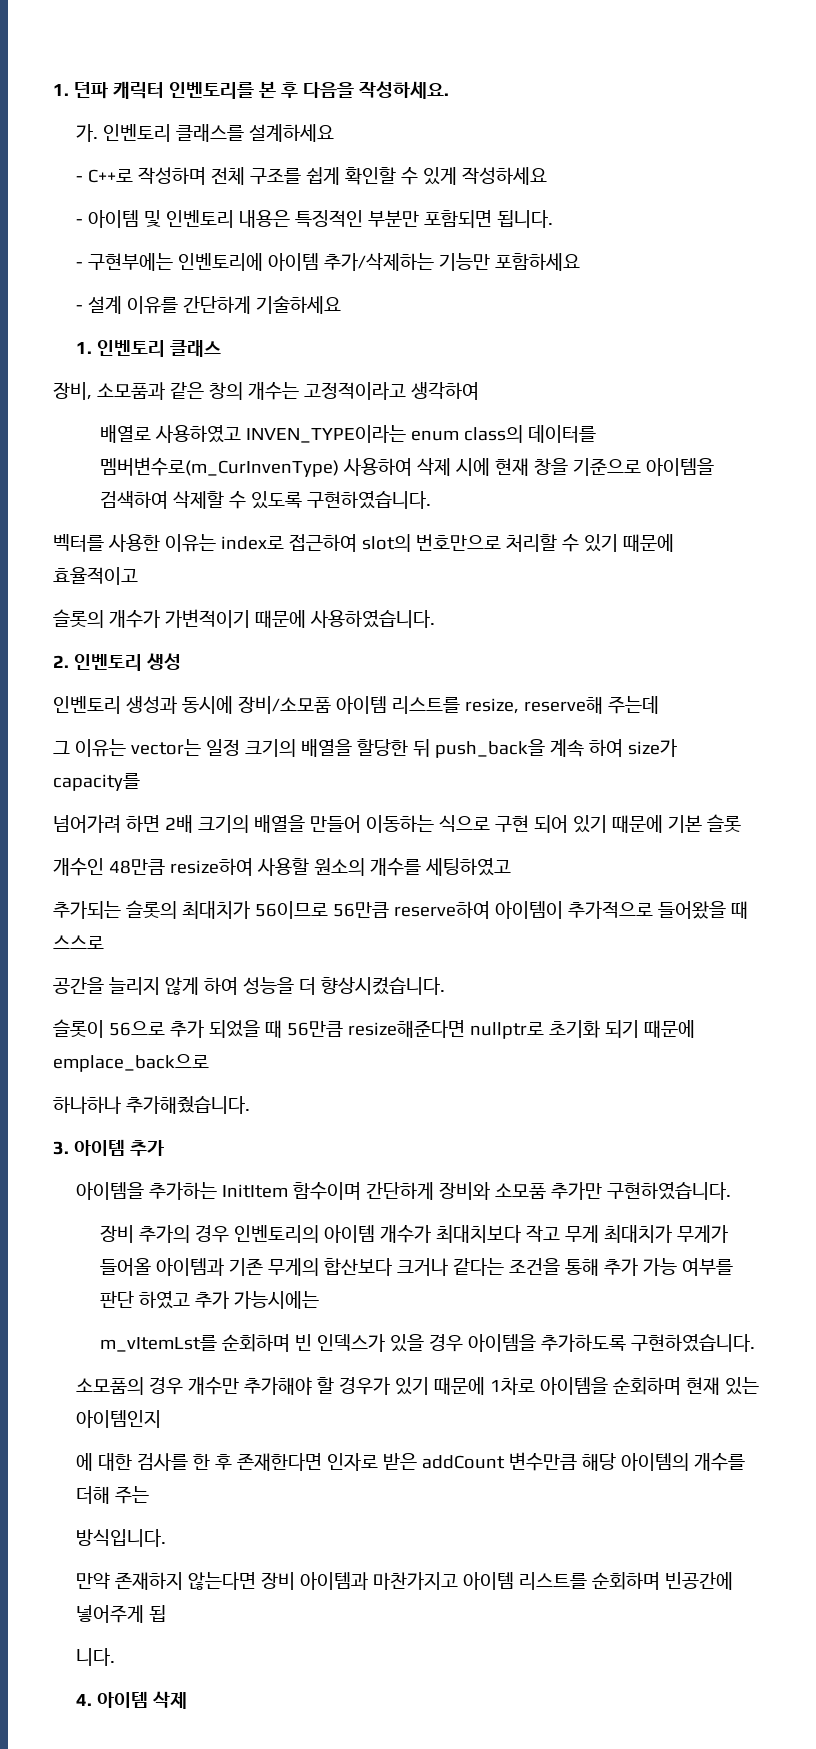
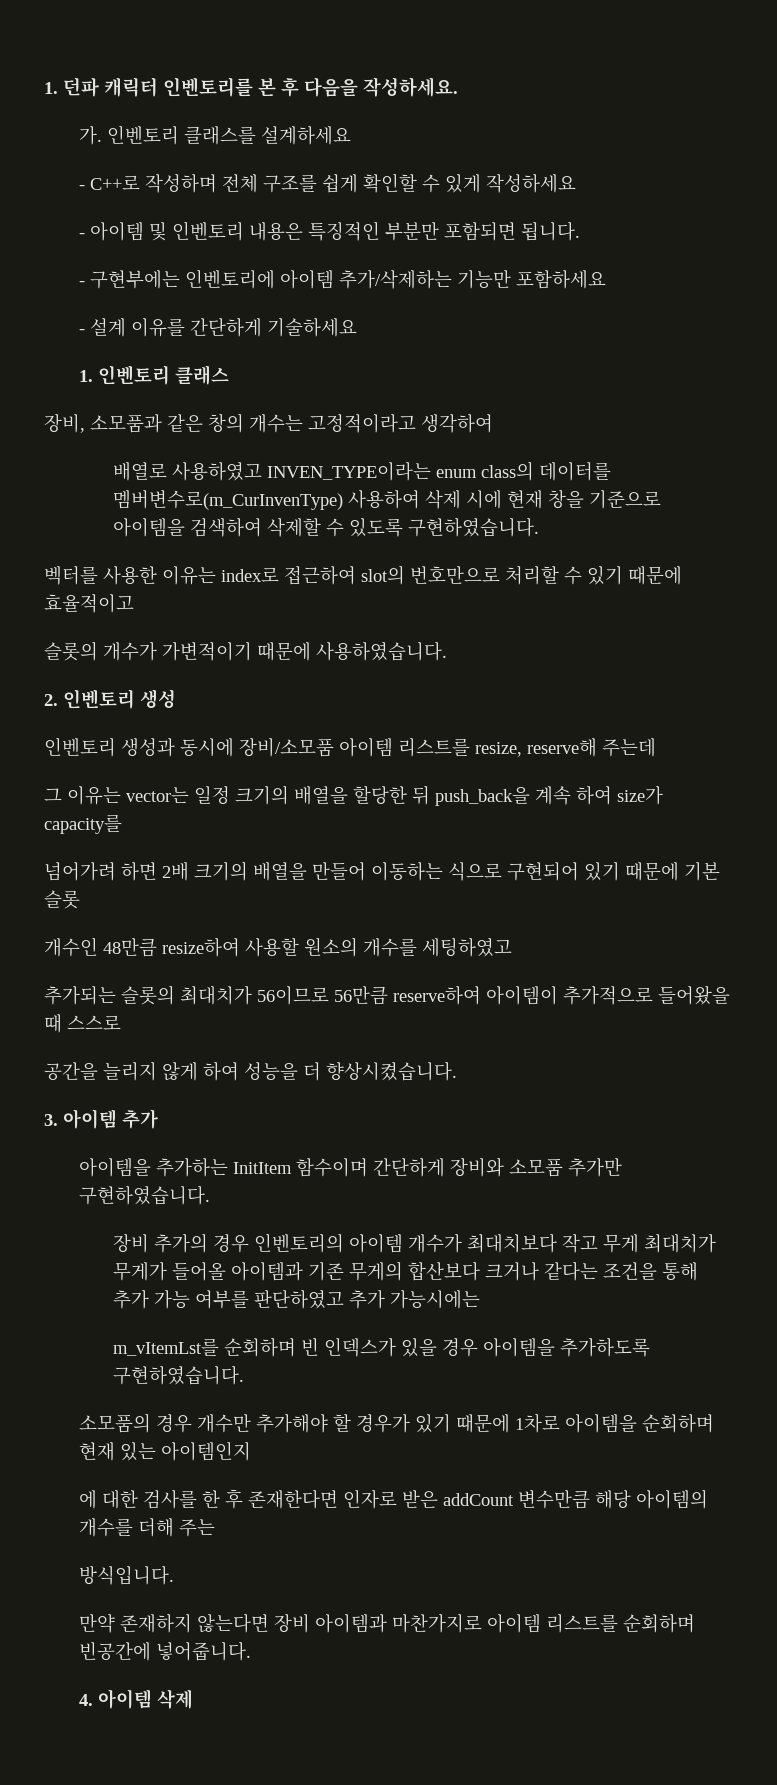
[494,815,568,833] 구현 되어 -> [507,862,579,881] 구현되어
[53,1019,695,1039] [53,1054,209,1072] [53,1096,250,1114] // 슬롯이 56으로 추가 되었을 때 56만큼 resize해준다면 nullptr로 초기화 되기 때문에 emplace_back으로 // 하나하나 추가해줬습니다. -> (457, 1071) none
[99,1291,190,1309] 판단 하였고 -> [254,1290,345,1309] 판단하였고
[373,1572,459,1590] 마찬가지고 -> [391,1613,482,1633] 마찬가지로
[76,1605,167,1623] [76,1648,116,1666] 넣어주게 됩 // 니다. -> [155,1641,251,1661] 넣어줍니다.

